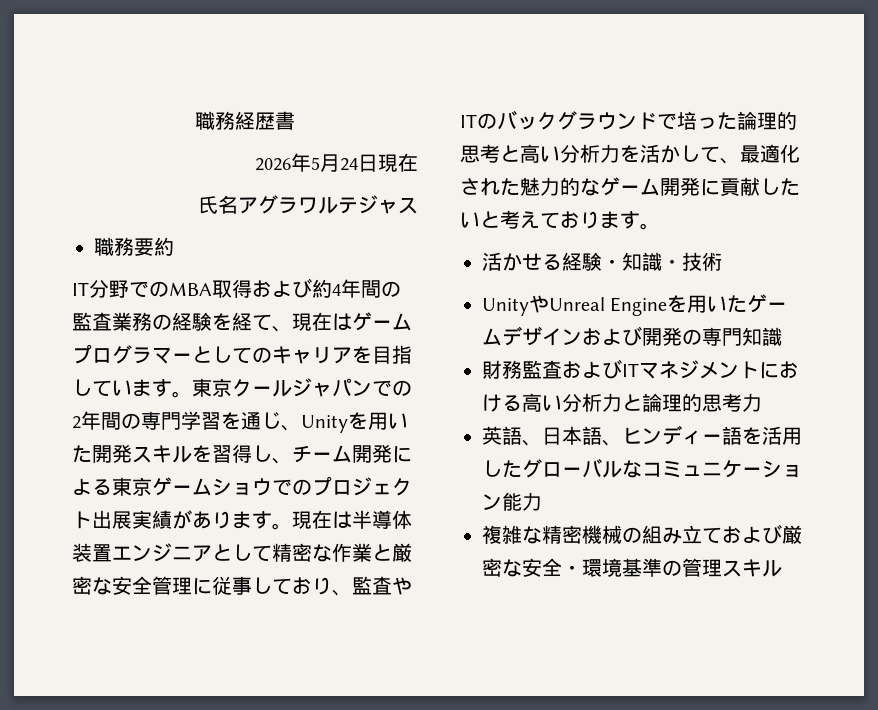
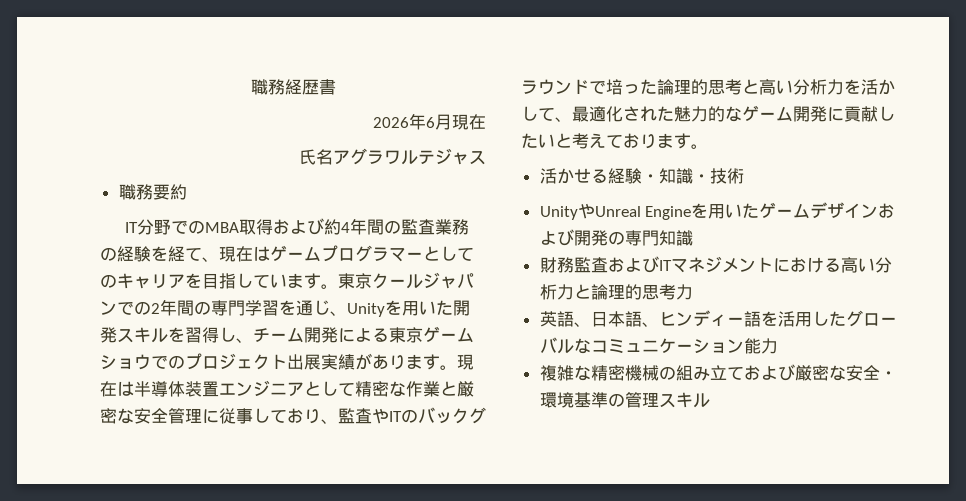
[311,154,378,172] 5月24日 -> [426,114,452,130] 6月

